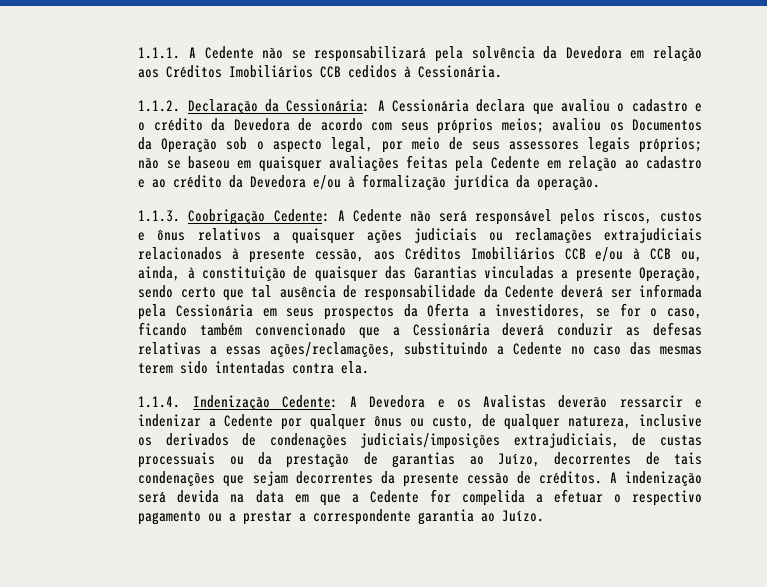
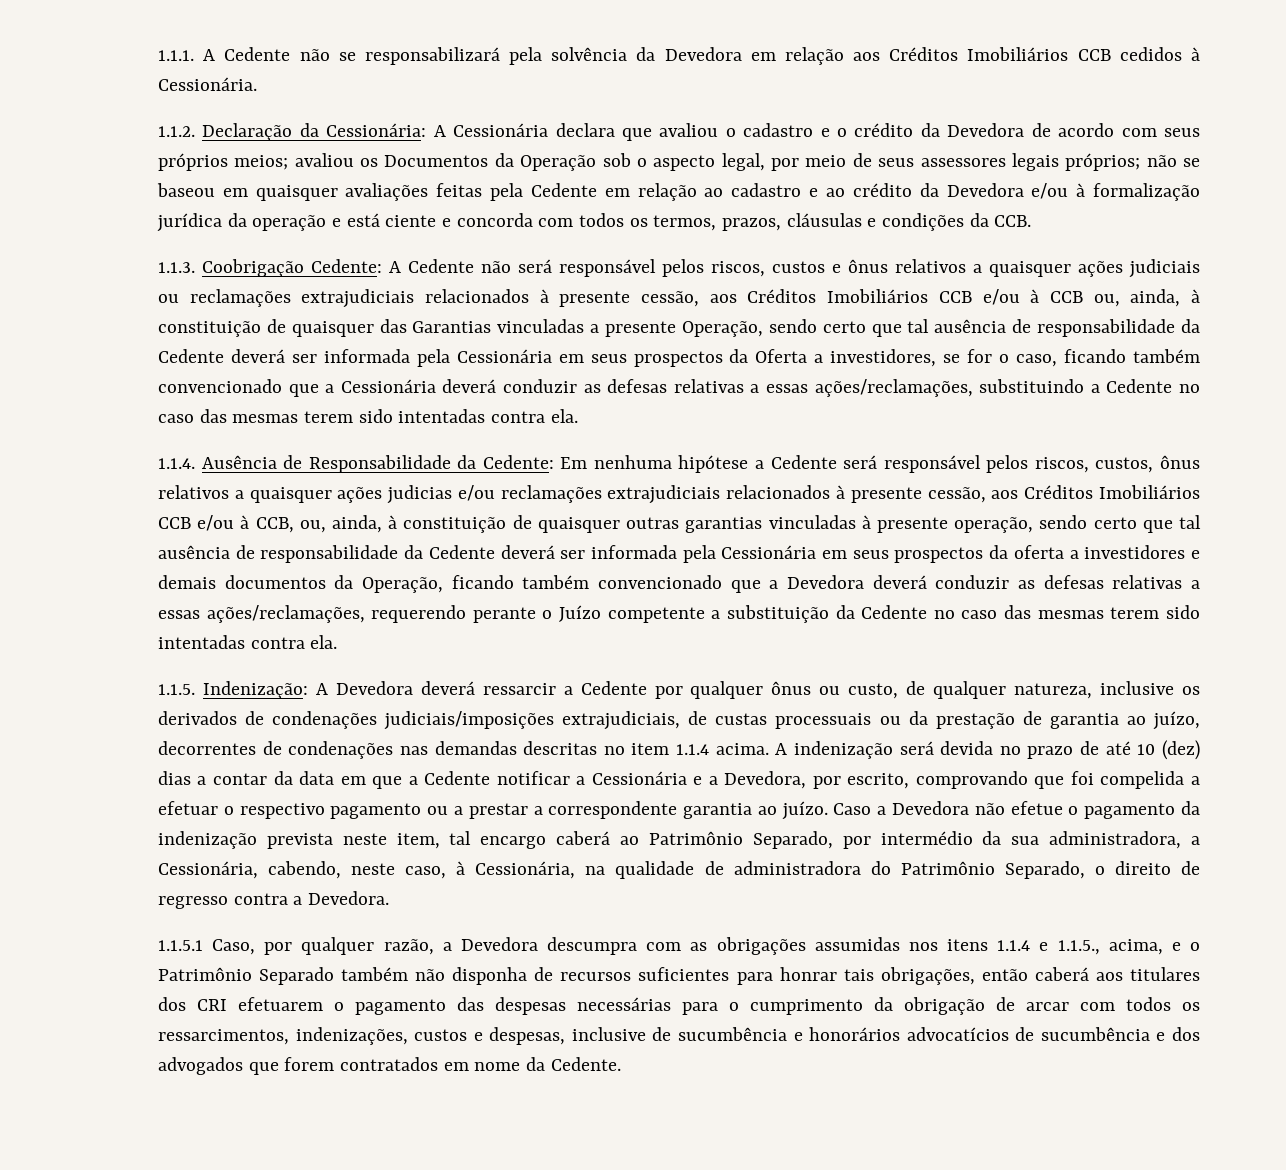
[537,176,601,191] operação. -> [252,213,1032,231] operação e está ciente e concorda com todos os termos, prazos, cláusulas e condições da CCB.
[192,395,702,410] [138,414,202,427] Indenização Cedente: A Devedora e os Avalistas deverão ressarcir e indenizar -> [201,455,1200,473] [157,485,1200,504] [157,515,1201,533] [157,545,1200,563] [157,575,1201,593] [157,605,1200,623] [157,635,338,649] [157,681,556,699] Ausência de Responsabilidade da Cedente: Em nenhuma hipótese a Cedente será responsável pelos riscos, custos, ônus relativos a quaisquer ações judicias e/ou reclamações extrajudiciais relacionados à presente cessão, aos Créditos Imobiliários CCB e/ou à CCB, ou, ainda, à constituição de quaisquer outras garantias vinculadas à presente operação, sendo certo que tal ausência de responsabilidade da Cedente deverá ser informada pela Cessionária em seus prospectos da oferta a investidores e demais documentos da Operação, ficando também convencionado que a Devedora deverá conduzir as defesas relativas a essas ações/reclamações, requerendo perante o Juízo competente a substituição da Cedente no caso das mesmas terem sido intentadas contra ela. // 1.1.5. Indenização: A Devedora deverá ressarcir
[392,452,702,468] [138,471,702,487] [138,490,245,503] garantias ao Juízo, decorrentes de tais condenações que sejam decorrentes da presente cessão de créditos. A indenização será devida na -> [1049,711,1200,730] [157,740,1200,760] [157,771,293,785] garantia ao juízo, decorrentes de condenações nas demandas descritas no item 1.1.4 acima. A indenização será devida no prazo de até 10 (dez) dias a contar da
[429,489,451,503] for -> [496,771,1094,789] notificar a Cessionária e a Devedora, por escrito, comprovando que foi
[502,510,545,522] Juízo. -> [781,801,1200,820] [157,831,1200,849] [157,861,1200,879] [157,891,389,909] [157,937,1200,955] [157,967,1200,985] [157,997,1200,1015] [157,1027,1200,1045] [157,1057,621,1075] juízo. Caso a Devedora não efetue o pagamento da indenização prevista neste item, tal encargo caberá ao Patrimônio Separado, por intermédio da sua administradora, a Cessionária, cabendo, neste caso, à Cessionária, na qualidade de administradora do Patrimônio Separado, o direito de regresso contra a Devedora. // 1.1.5.1 Caso, por qualquer razão, a Devedora descumpra com as obrigações assumidas nos itens 1.1.4 e 1.1.5., acima, e o Patrimônio Separado também não disponha de recursos suficientes para honrar tais obrigações, então caberá aos titulares dos CRI efetuarem o pagamento das despesas necessárias para o cumprimento da obrigação de arcar com todos os ressarcimentos, indenizações, custos e despesas, inclusive de sucumbência e honorários advocatícios de sucumbência e dos advogados que forem contratados em nome da Cedente.

